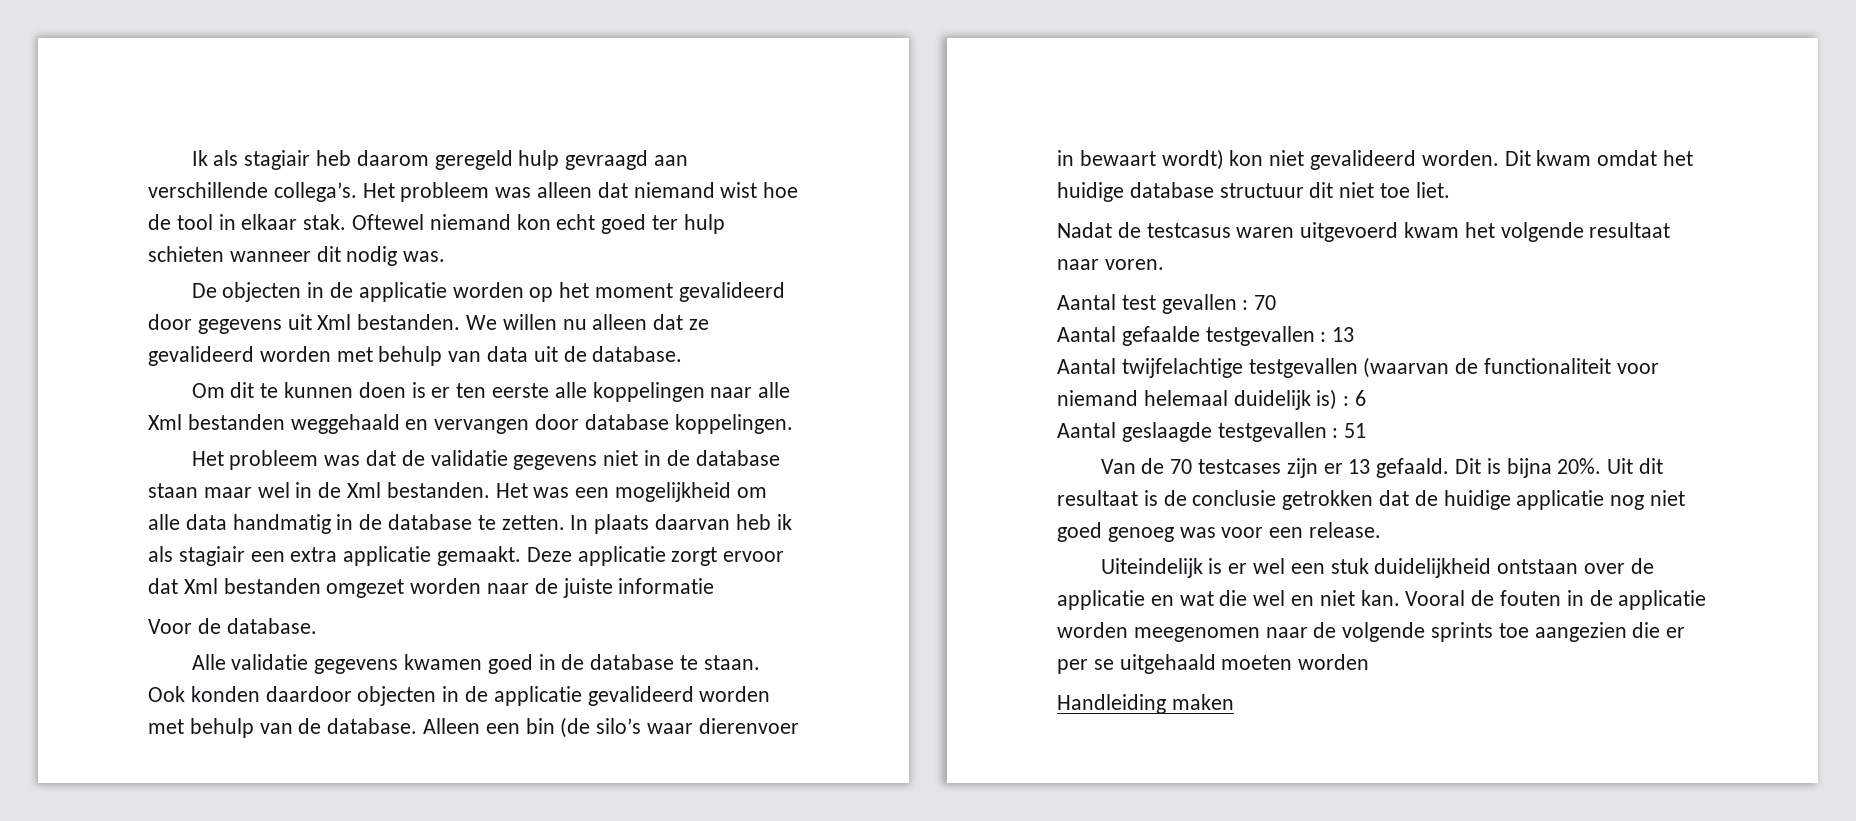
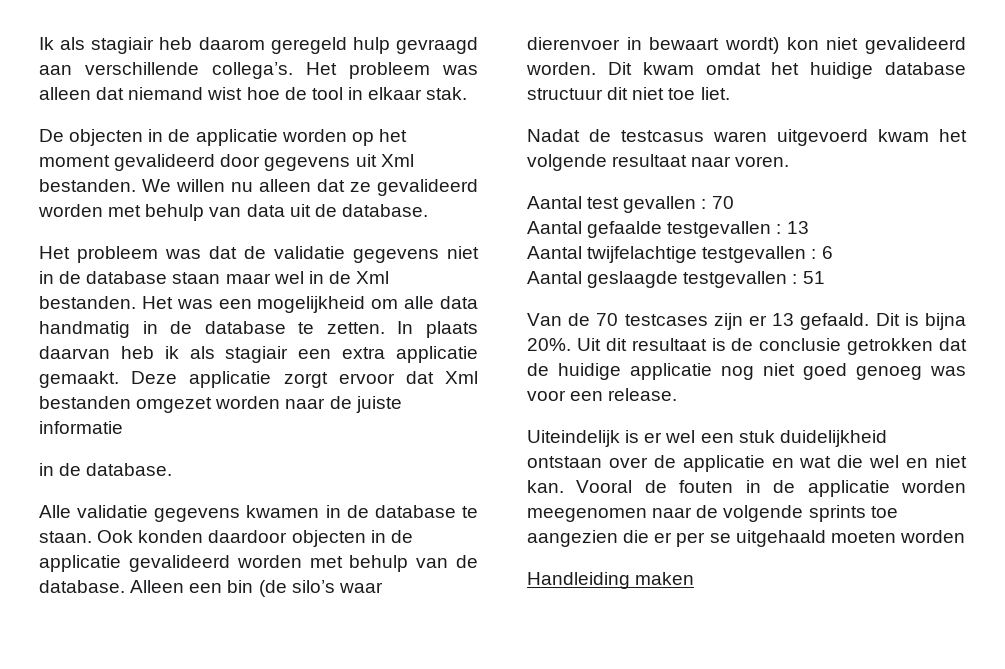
[352,214,725,234] [148,246,446,266] Oftewel niemand kon echt goed ter hulp schieten wanneer dit nodig was. -> (468, 93) none
[191,382,791,402] [148,414,793,434] // Om dit te kunnen doen is er ten eerste alle koppelingen naar alle Xml bestanden weggehaald en vervangen door database koppelingen. -> (428, 210) none
[148,619,192,634] Voor -> [39,463,54,476] in
[487,654,533,674] goed -> (320, 511) none
[1363,357,1659,378] [1057,389,1338,410] (waarvan de functionaliteit voor niemand helemaal duidelijk is) -> (807, 254) none

